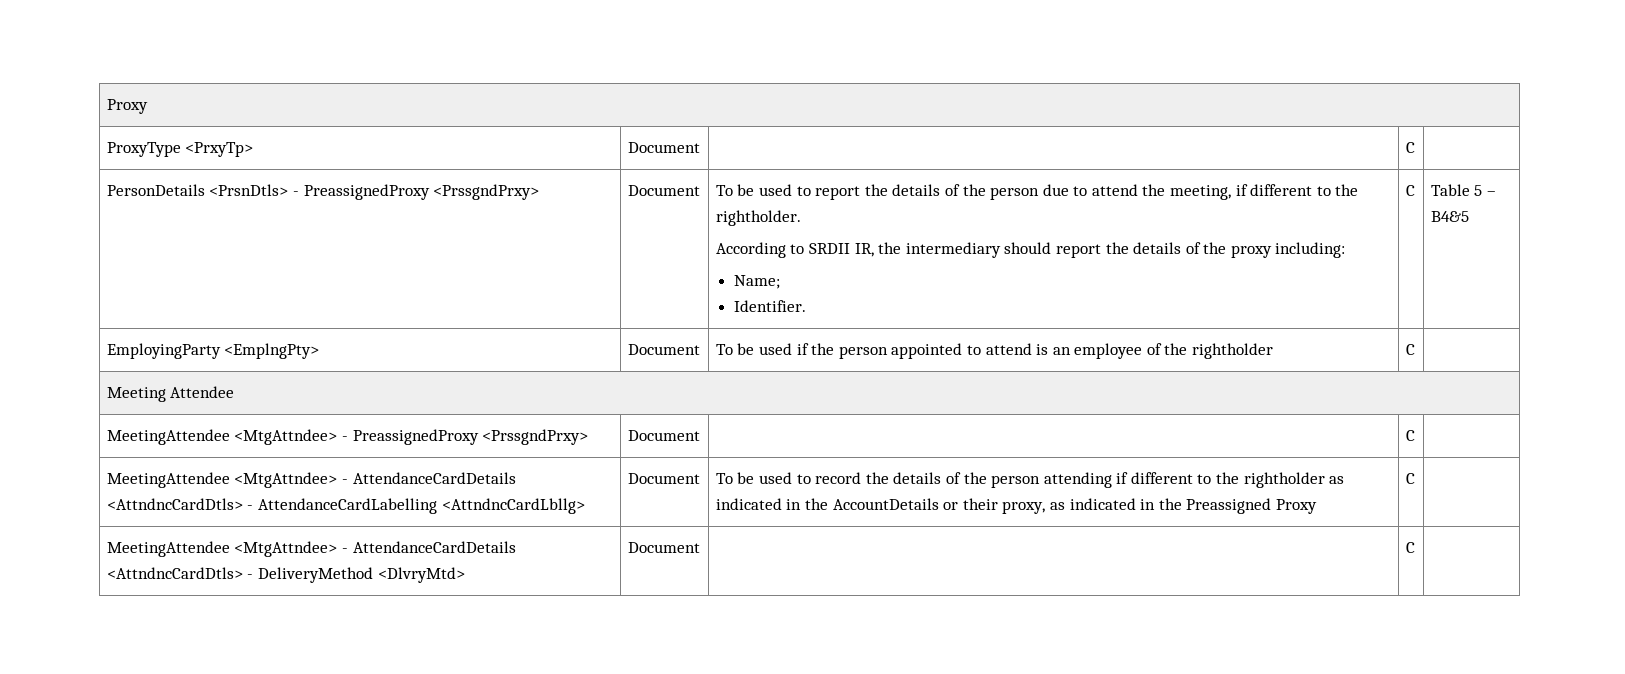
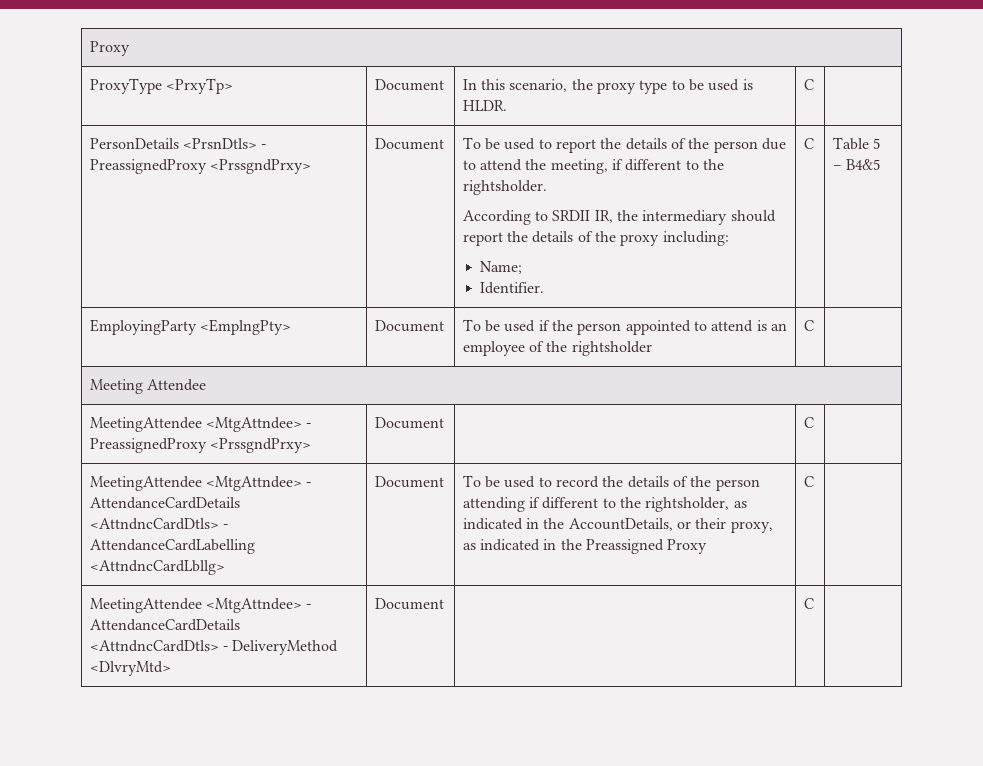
(700, 147) none -> [462,79,753,94] [462,100,507,111] In this scenario, the proxy type to be used is HLDR.
[715,210,801,226] rightholder. -> [462,180,547,195] rightsholder.
[1192,343,1274,359] rightholder -> [571,341,652,356] rightsholder
[1243,472,1345,488] [715,498,939,510] rightholder as indicated in the AccountDetails -> [645,497,747,512] [462,518,673,531] rightsholder, as indicated in the AccountDetails,

